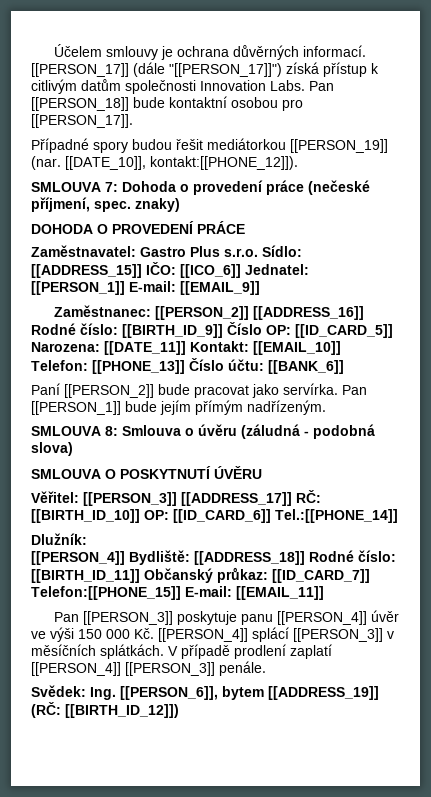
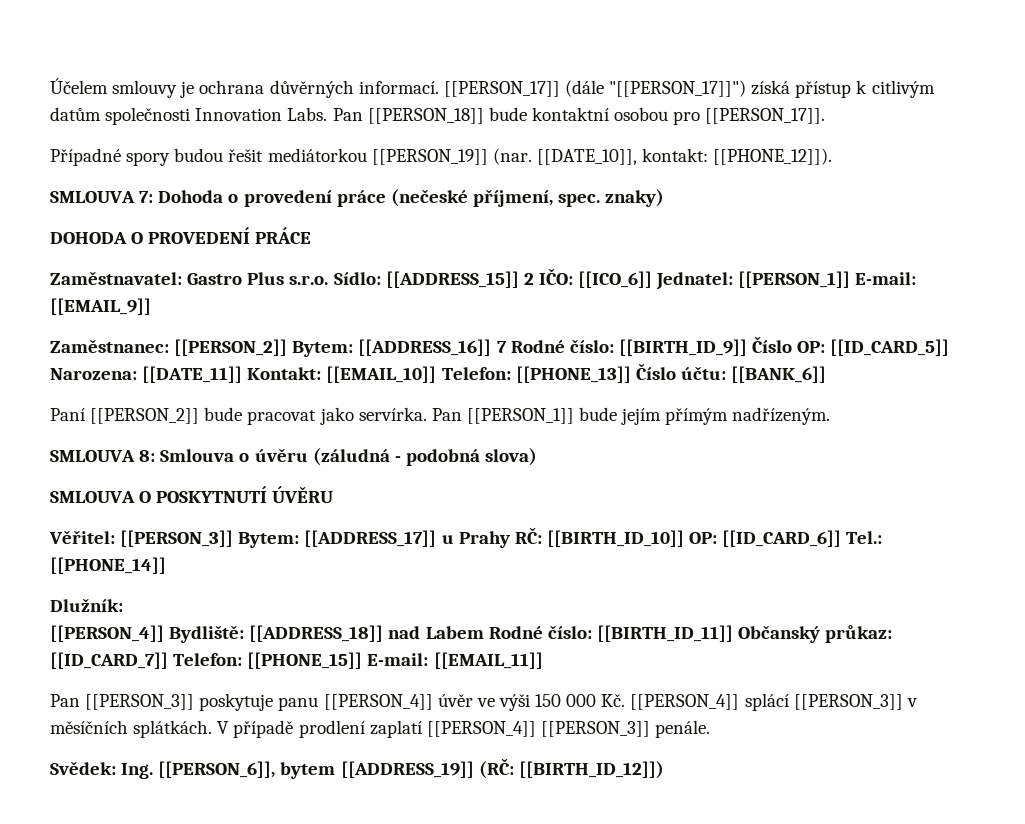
[150,156,298,170] kontakt:[[PHONE_12]]). -> [642,148,833,165] kontakt: [[PHONE_12]]).
(142, 271) none -> [523,273,534,285] 2
[252,306,364,320] [[ADDRESS_16]] -> [292,339,507,357] Bytem: [[ADDRESS_16]] 7
[181,492,292,506] [[ADDRESS_17]] -> [238,530,510,548] Bytem: [[ADDRESS_17]] u Prahy
[275,509,398,523] Tel.:[[PHONE_14]] -> [846,531,883,544] [50,557,166,574] Tel.: [[PHONE_14]]
(305, 558) none -> [388,626,484,639] nad Labem
[31,586,181,600] Telefon:[[PHONE_15]] -> [173,652,363,669] Telefon: [[PHONE_15]]

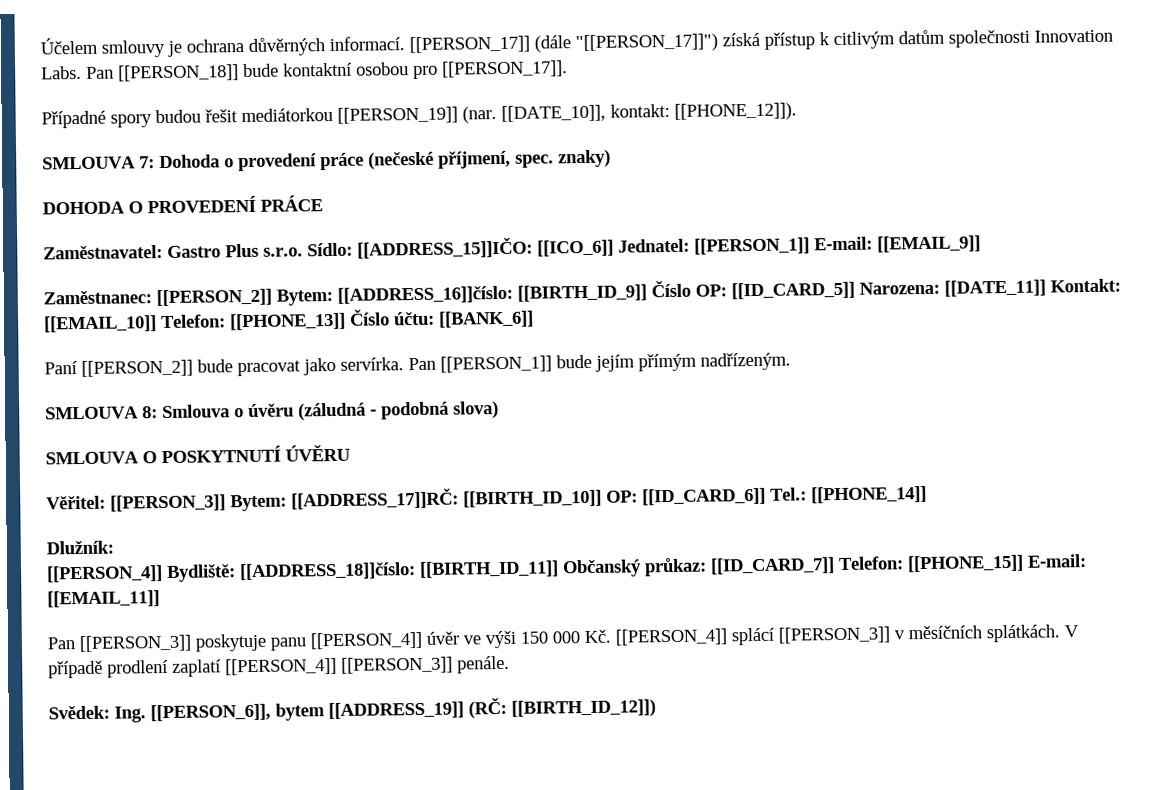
[385,268,573,288] [[ADDRESS_15]] 2 IČO: -> [357,237,533,259] [[ADDRESS_15]]IČO:
[358,339,614,356] [[ADDRESS_16]] 7 Rodné číslo: -> [337,285,513,304] [[ADDRESS_16]]číslo:
[304,527,542,548] [[ADDRESS_17]] u Prahy RČ: -> [291,488,459,510] [[ADDRESS_17]]RČ:
[249,625,592,642] [[ADDRESS_18]] nad Labem Rodné číslo: -> [239,562,416,581] [[ADDRESS_18]]číslo:

